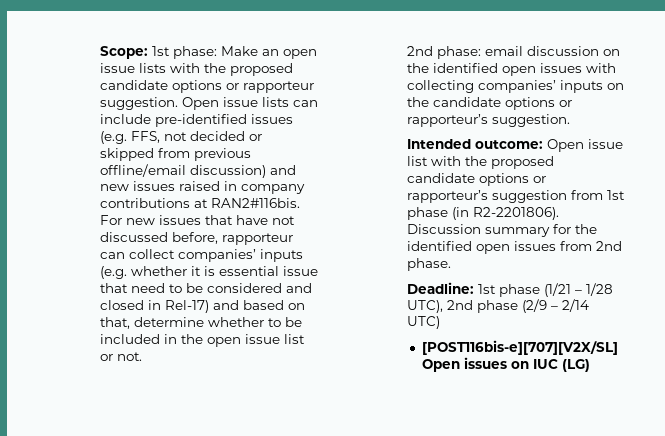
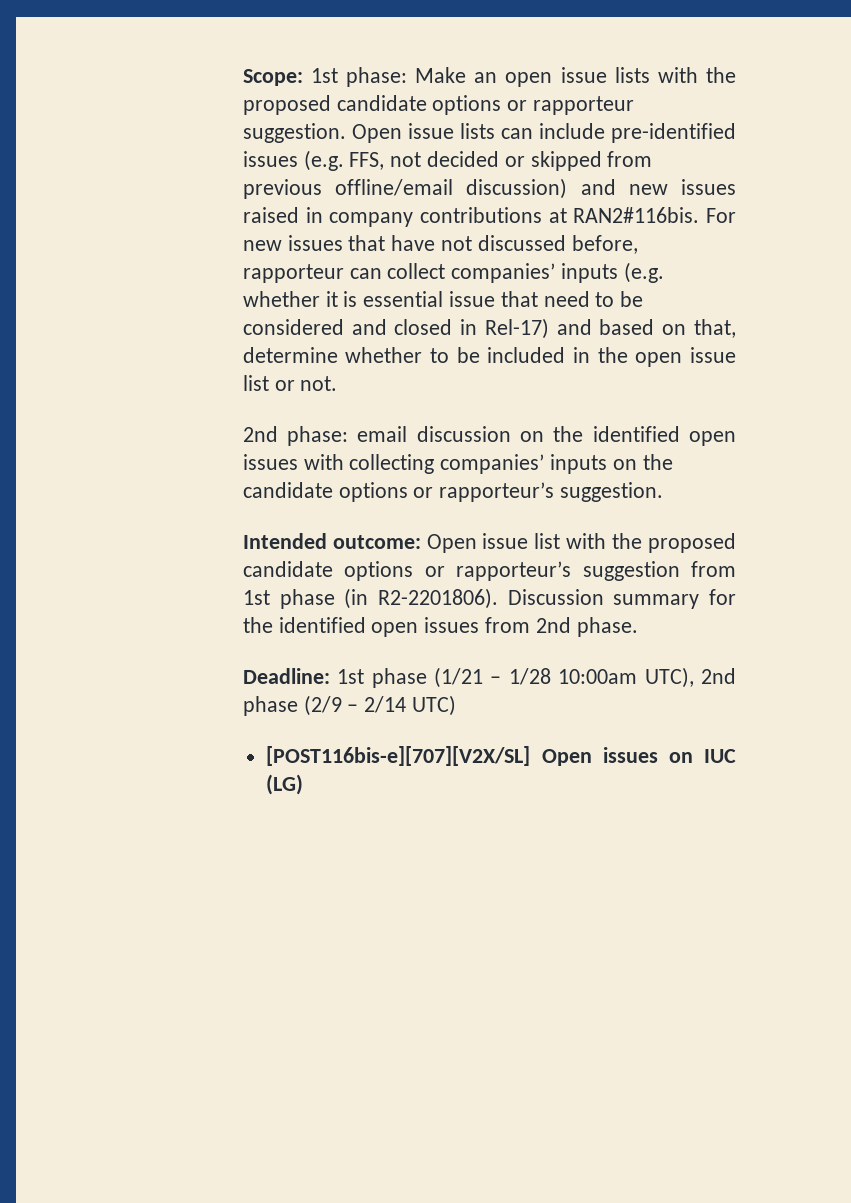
(614, 289) none -> [558,669,638,684] 10:00am

